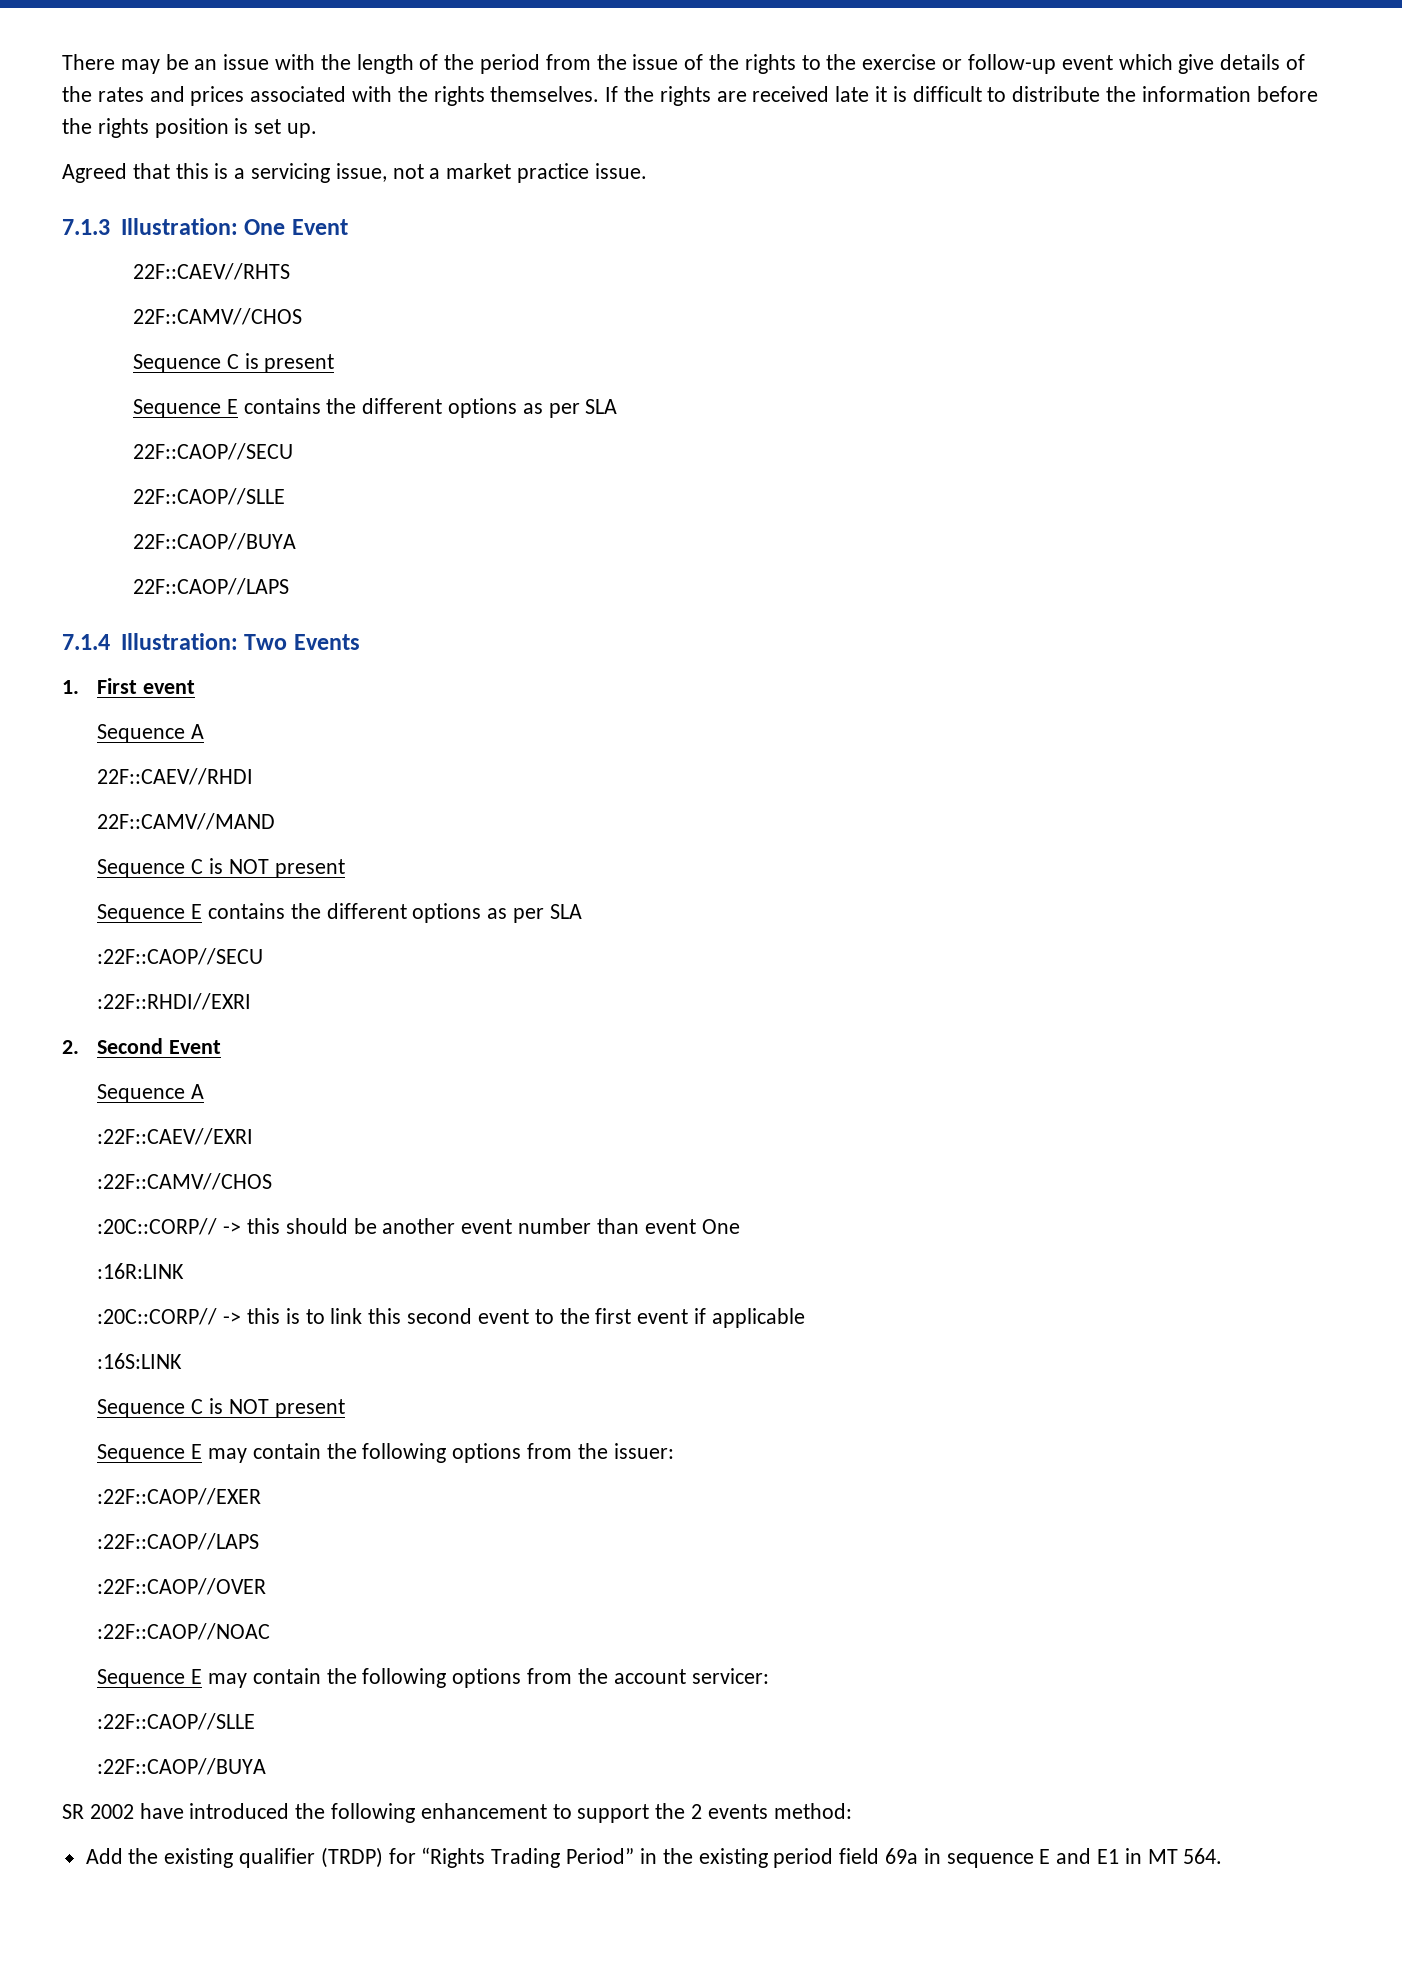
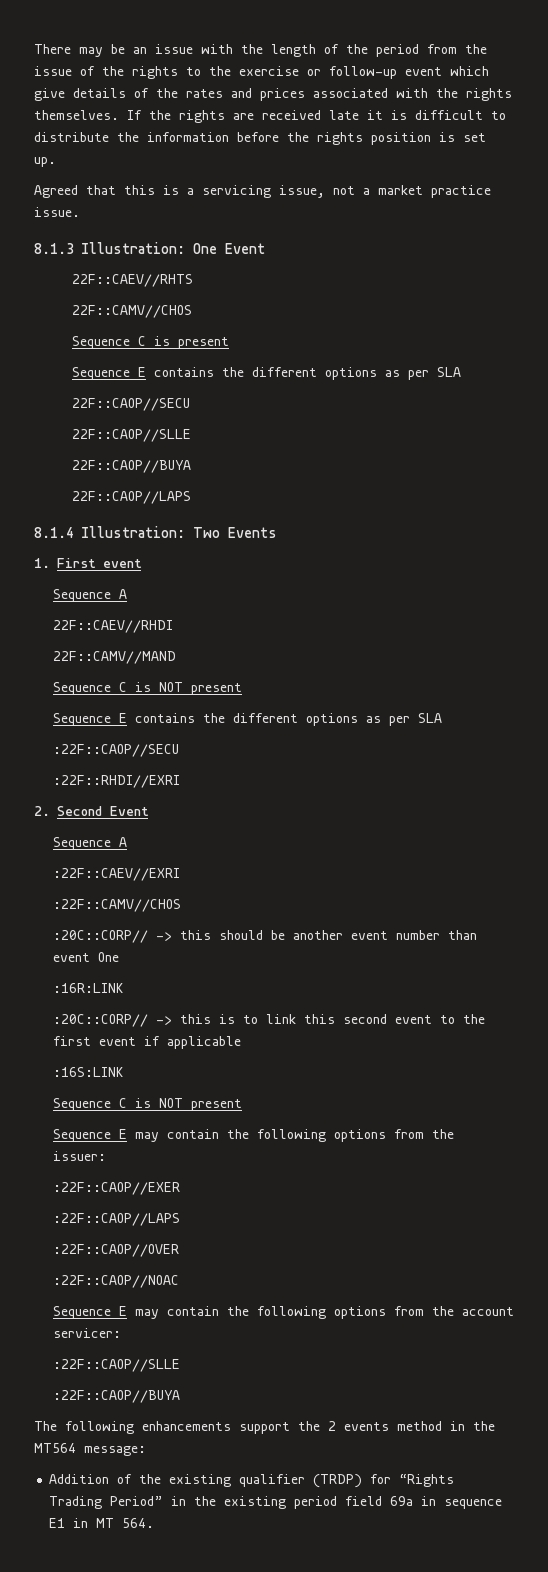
[62,219,110,235] 7.1.3 -> [34,243,74,254] 8.1.3
[62,634,110,650] 7.1.4 -> [34,527,74,538] 8.1.4
[62,1803,852,1823] [85,1848,123,1864] SR 2002 have introduced the following enhancement to support the 2 events method: // Add -> [34,1421,495,1434] [34,1443,146,1456] [49,1474,133,1484] The following enhancements support the 2 events method in the MT564 message: // Addition of
[1039,1848,1092,1864] E and -> (503, 1504) none

